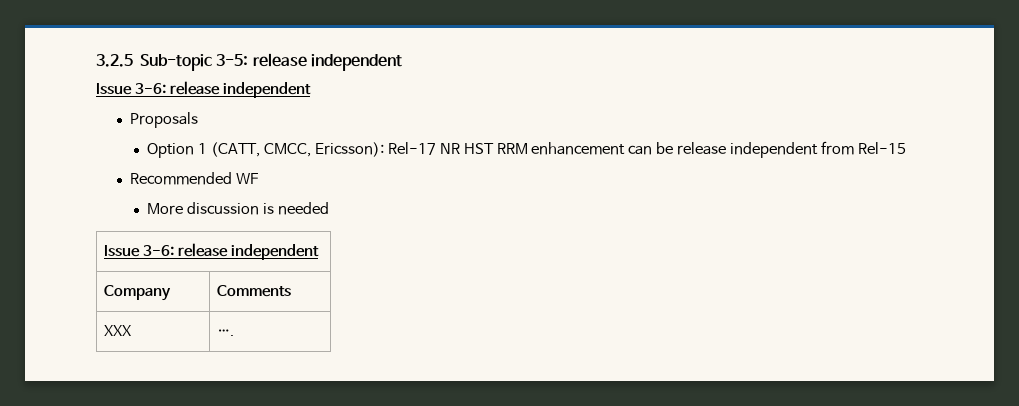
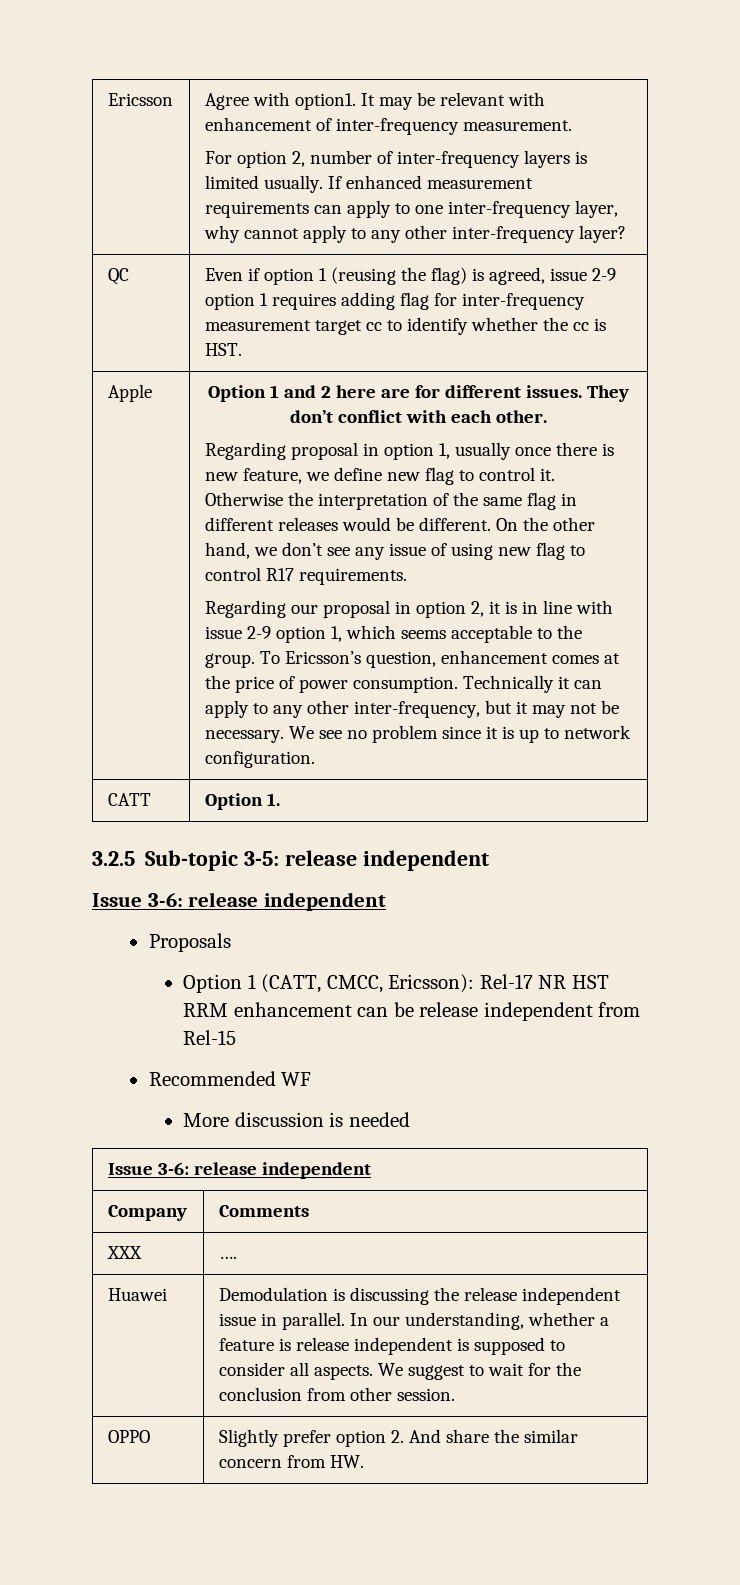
(96, 60) none -> [107,93,173,106] [204,92,545,110] [204,117,572,135] [204,150,587,168] [204,175,533,193] [204,200,618,218] [203,225,626,243] [107,268,129,285] [204,267,616,285] [204,292,585,310] [204,317,606,335] [204,343,242,356] [107,384,152,402] [208,385,629,402] [290,410,547,423] [204,442,614,460] [204,467,555,485] [204,492,577,510] [204,517,595,531] [204,542,585,560] [204,567,407,585] [204,600,613,618] [204,625,582,643] [204,650,620,668] [204,675,602,693] [204,700,619,718] [204,725,631,743] [204,751,315,768] [107,793,151,806] [204,793,280,810] Ericsson | Agree with option1. It may be relevant with enhancement of inter-frequency measurement. // For option 2, number of inter-frequency layers is limited usually. If enhanced measurement requirements can apply to one inter-frequency layer, why cannot apply to any other inter-frequency layer? // QC | Even if option 1 (reusing the flag) is agreed, issue 2-9 option 1 requires adding flag for inter-frequency measurement target cc to identify whether the cc is HST. // Apple | Option 1 and 2 here are for different issues. They don’t conflict with each other. // Regarding proposal in option 1, usually once there is new feature, we define new flag to control it. Otherwise the interpretation of the same flag in different releases would be different. On the other hand, we don’t see any issue of using new flag to control R17 requirements. // Regarding our proposal in option 2, it is in line with issue 2-9 option 1, which seems acceptable to the group. To Ericsson’s question, enhancement comes at the price of power consumption. Technically it can apply to any other inter-frequency, but it may not be necessary. We see no problem since it is up to network configuration. // CATT | Option 1. //
(234, 332) none -> [107,1288,167,1301] [218,1287,621,1305] [218,1312,609,1330] [218,1337,565,1355] [218,1362,581,1380] [218,1387,455,1401] [107,1430,150,1443] [218,1429,578,1447] [218,1455,364,1468] // Huawei | Demodulation is discussing the release independent issue in parallel. In our understanding, whether a feature is release independent is supposed to consider all aspects. We suggest to wait for the conclusion from other session. // OPPO | Slightly prefer option 2. And share the similar concern from HW.

